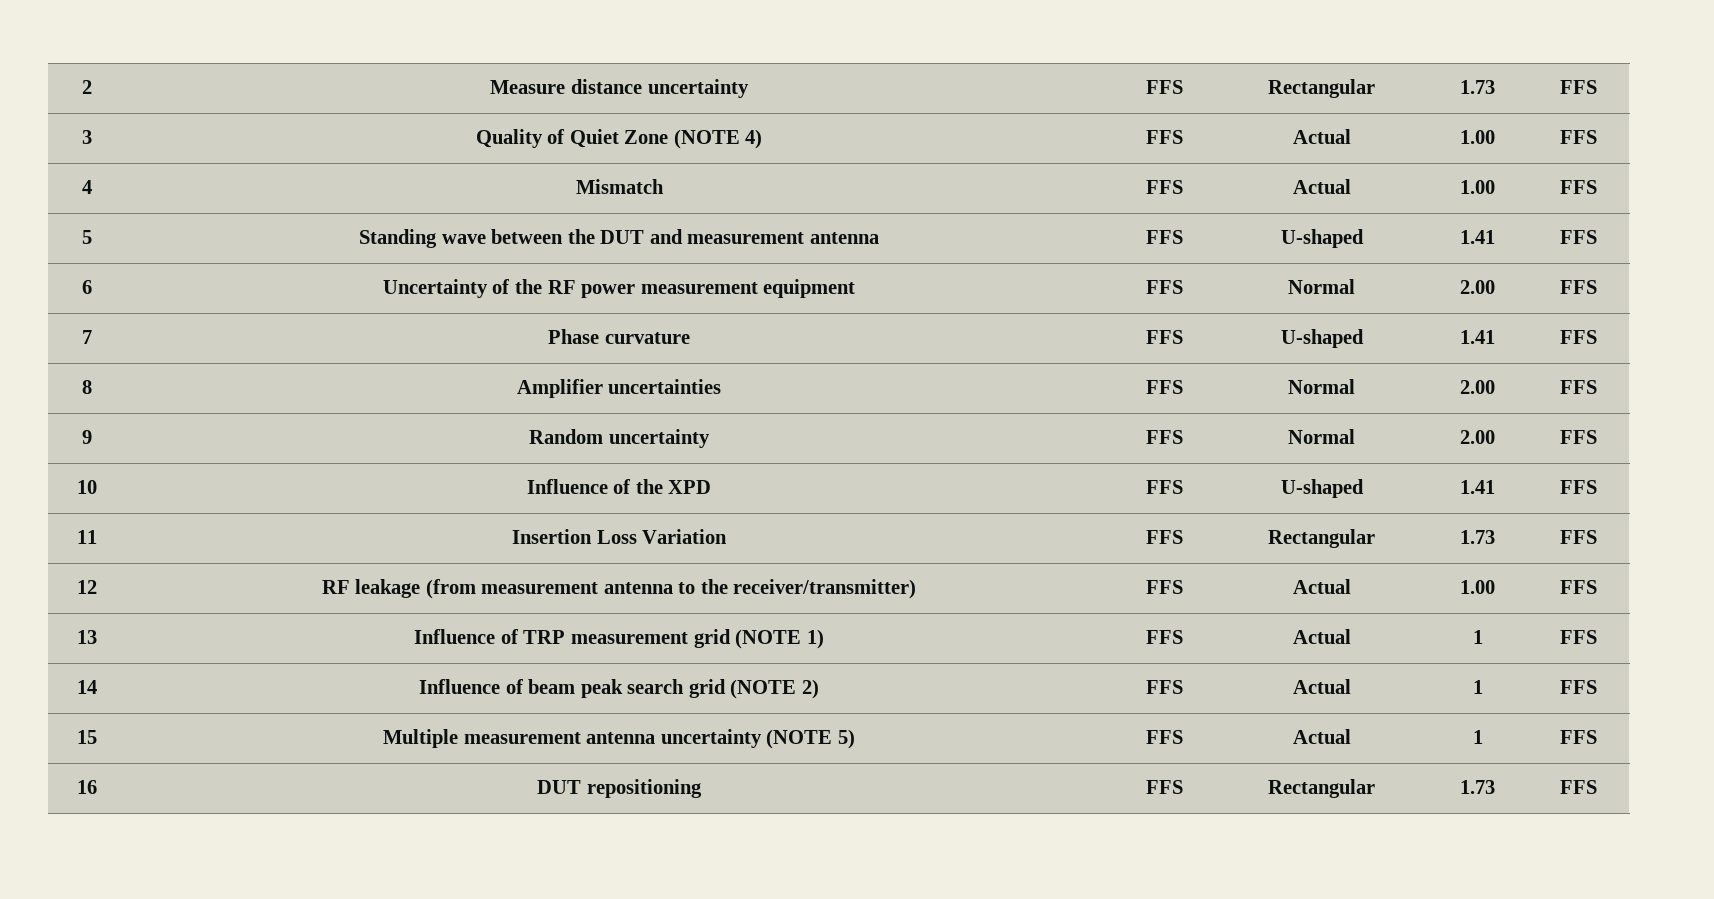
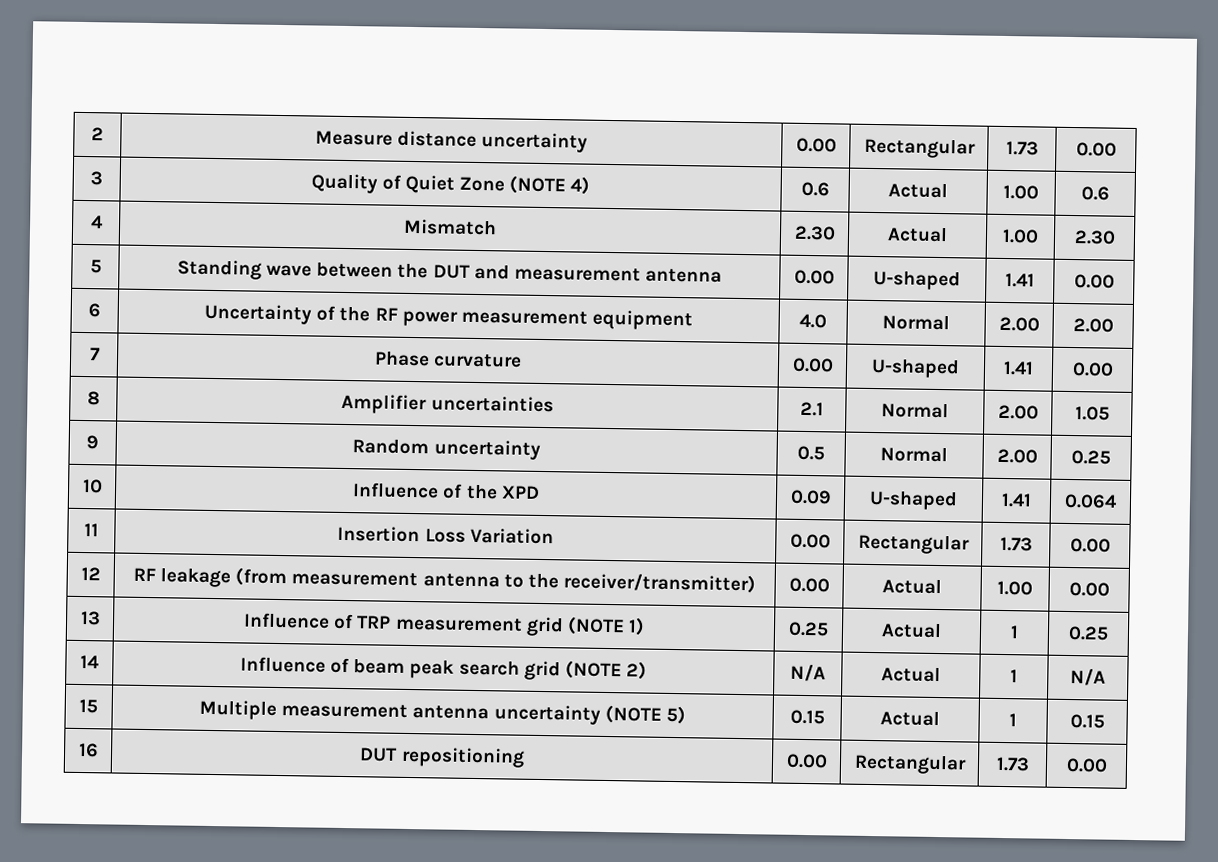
[1146,80,1184,94] [1268,79,1376,98] [1460,80,1496,94] [1560,80,1598,94] FFS | Rectangular | 1.73 | FFS -> [795,137,837,153] [863,137,976,159] [1005,140,1039,156] [1075,142,1117,157] 0.00 | Rectangular | 1.73 | 0.00
[1146,130,1184,144] [1292,129,1351,144] [1460,130,1496,144] [1560,130,1598,144] FFS | Actual | 1.00 | FFS -> [800,181,830,197] [888,182,948,199] [1003,184,1039,200] [1080,186,1110,201] 0.6 | Actual | 1.00 | 0.6
[1146,180,1184,194] [1292,179,1351,194] [1460,180,1496,194] [1560,180,1598,194] FFS | Actual | 1.00 | FFS -> [793,225,836,241] [887,226,948,243] [1002,228,1039,244] [1073,230,1116,245] 2.30 | Actual | 1.00 | 2.30
[1146,230,1184,244] [1280,229,1364,248] [1460,230,1496,244] [1560,230,1598,244] FFS | U-shaped | 1.41 | FFS -> [793,269,835,285] [873,269,961,291] [1005,273,1035,288] [1073,274,1115,289] 0.00 | U-shaped | 1.41 | 0.00
[1146,280,1184,294] [1288,279,1356,294] [1460,280,1496,294] [1560,280,1598,294] FFS | Normal | 2.00 | FFS -> [799,313,827,329] [882,314,950,331] [998,316,1040,332] [1072,318,1114,333] 4.0 | Normal | 2.00 | 2.00
[1146,330,1184,344] [1280,329,1364,348] [1460,330,1496,344] [1560,330,1598,344] FFS | U-shaped | 1.41 | FFS -> [791,357,834,373] [871,357,960,379] [1003,360,1034,376] [1071,362,1114,377] 0.00 | U-shaped | 1.41 | 0.00
[1146,380,1184,394] [1288,379,1356,394] [1460,380,1496,394] [1560,380,1598,394] FFS | Normal | 2.00 | FFS -> [800,401,824,417] [881,402,949,419] [997,404,1039,420] [1074,406,1110,421] 2.1 | Normal | 2.00 | 1.05
[1146,430,1184,444] [1288,429,1356,444] [1460,430,1496,444] [1560,430,1598,444] FFS | Normal | 2.00 | FFS -> [797,445,825,461] [880,446,948,463] [996,448,1038,464] [1071,450,1111,465] 0.5 | Normal | 2.00 | 0.25
[1146,480,1184,494] [1280,479,1364,498] [1460,480,1496,494] [1560,480,1598,494] FFS | U-shaped | 1.41 | FFS -> [789,489,832,505] [869,489,958,511] [1001,492,1032,508] [1064,493,1118,509] 0.09 | U-shaped | 1.41 | 0.064
[1146,530,1184,544] [1268,529,1376,548] [1460,530,1496,544] [1560,530,1598,544] FFS | Rectangular | 1.73 | FFS -> [789,533,831,549] [857,533,970,555] [999,536,1033,552] [1069,538,1111,553] 0.00 | Rectangular | 1.73 | 0.00
[1146,580,1184,594] [1292,579,1351,594] [1460,580,1496,594] [1560,580,1598,594] FFS | Actual | 1.00 | FFS -> [788,577,830,593] [882,578,942,595] [997,580,1033,596] [1068,581,1110,597] 0.00 | Actual | 1.00 | 0.00
[1146,630,1184,644] [1292,629,1351,644] [1472,630,1483,644] [1560,630,1598,644] FFS | Actual | 1 | FFS -> [788,621,829,637] [881,622,942,639] [1010,625,1019,639] [1068,626,1109,641] 0.25 | Actual | 1 | 0.25
[1146,680,1184,694] [1292,679,1351,694] [1472,680,1483,694] [1560,680,1598,694] FFS | Actual | 1 | FFS -> [790,663,826,682] [881,666,941,683] [1010,669,1018,683] [1070,668,1106,686] N/A | Actual | 1 | N/A
[1146,730,1184,744] [1292,729,1351,744] [1472,730,1483,744] [1560,730,1598,744] FFS | Actual | 1 | FFS -> [789,709,825,725] [880,710,940,727] [1009,713,1017,727] [1069,714,1105,729] 0.15 | Actual | 1 | 0.15
[1146,780,1184,794] [1268,779,1376,798] [1460,780,1496,794] [1560,780,1598,794] FFS | Rectangular | 1.73 | FFS -> [785,753,828,769] [853,753,967,775] [995,756,1030,772] [1065,757,1108,773] 0.00 | Rectangular | 1.73 | 0.00

